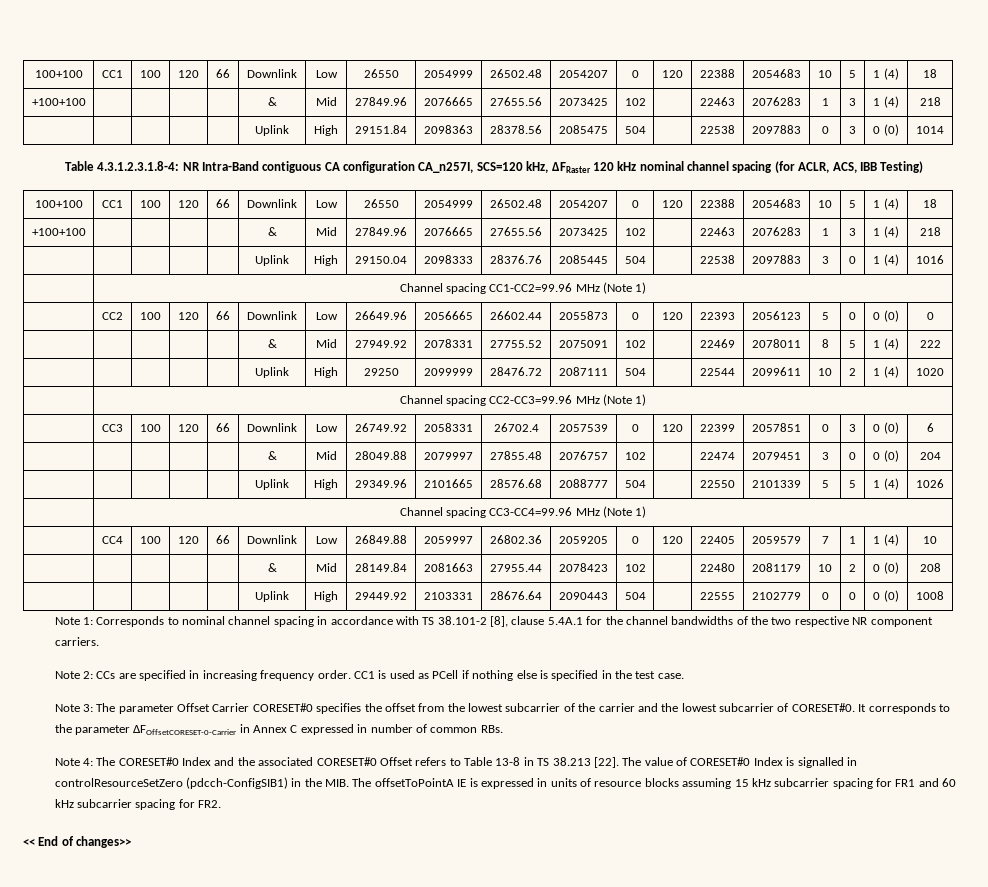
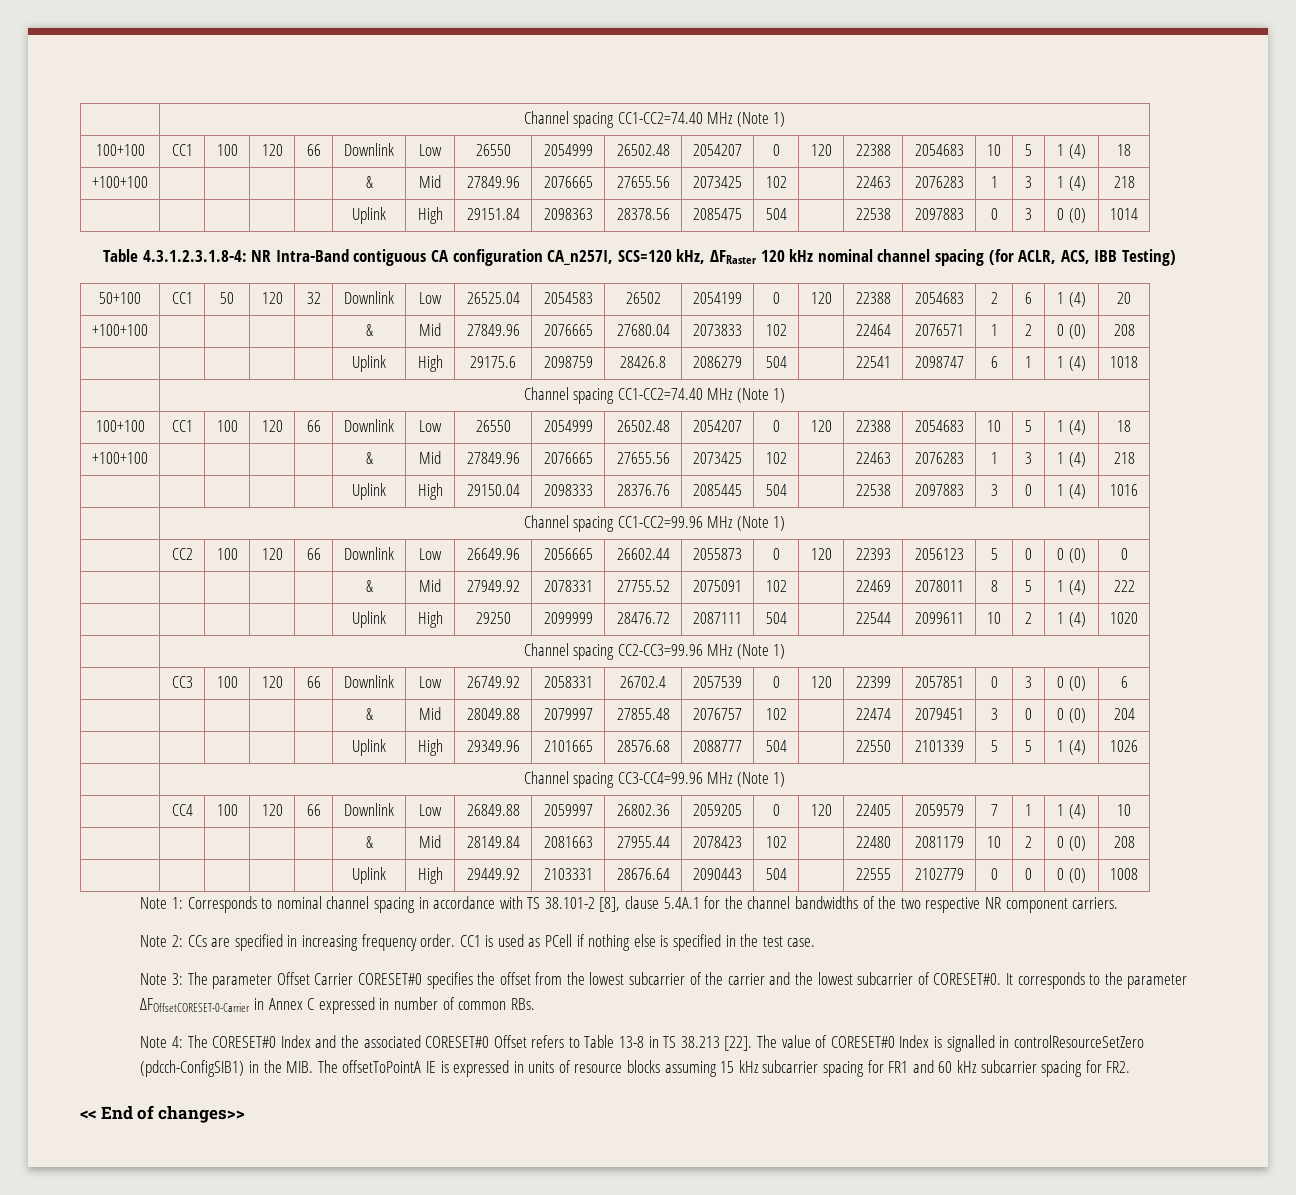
(34, 74) none -> [523,111,786,128] | Channel spacing CC1-CC2=74.40 MHz (Note 1) //
(924, 167) none -> [99,292,141,304] [171,292,193,304] [220,292,234,304] [261,292,283,304] [306,292,321,304] [344,291,394,304] [419,292,442,304] [466,292,520,304] [543,292,593,304] [625,292,661,304] [693,292,742,304] [772,292,780,304] [810,292,832,304] [855,292,891,304] [914,292,964,304] [990,292,998,304] [1025,292,1032,304] [1057,292,1086,307] [1117,292,1131,304] [92,324,148,336] [365,324,373,336] [419,323,441,336] [466,324,520,336] [543,324,593,336] [616,324,670,336] [693,324,742,336] [765,324,787,336] [855,324,891,336] [914,324,964,336] [990,324,998,336] [1025,324,1032,336] [1057,324,1086,339] [1113,324,1135,336] [352,355,386,372] [417,355,443,372] [470,356,516,368] [543,356,593,368] [620,356,666,368] [693,356,742,368] [765,356,787,368] [855,356,891,368] [914,356,964,368] [990,356,998,368] [1025,356,1032,368] [1057,356,1086,371] [1110,356,1138,368] [523,387,786,404] // 50+100 | CC1 | 50 | 120 | 32 | Downlink | Low | 26525.04 | 2054583 | 26502 | 2054199 | 0 | 120 | 22388 | 2054683 | 2 | 6 | 1 (4) | 20 // +100+100 | | | | | & | Mid | 27849.96 | 2076665 | 27680.04 | 2073833 | 102 | | 22464 | 2076571 | 1 | 2 | 0 (0) | 208 // | | | | | Uplink | High | 29175.6 | 2098759 | 28426.8 | 2086279 | 504 | | 22541 | 2098747 | 6 | 1 | 1 (4) | 1018 // | Channel spacing CC1-CC2=74.40 MHz (Note 1)

